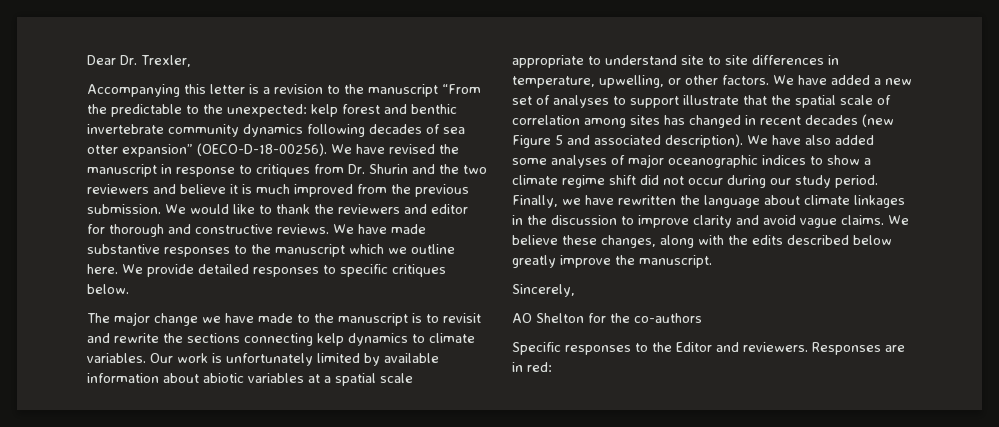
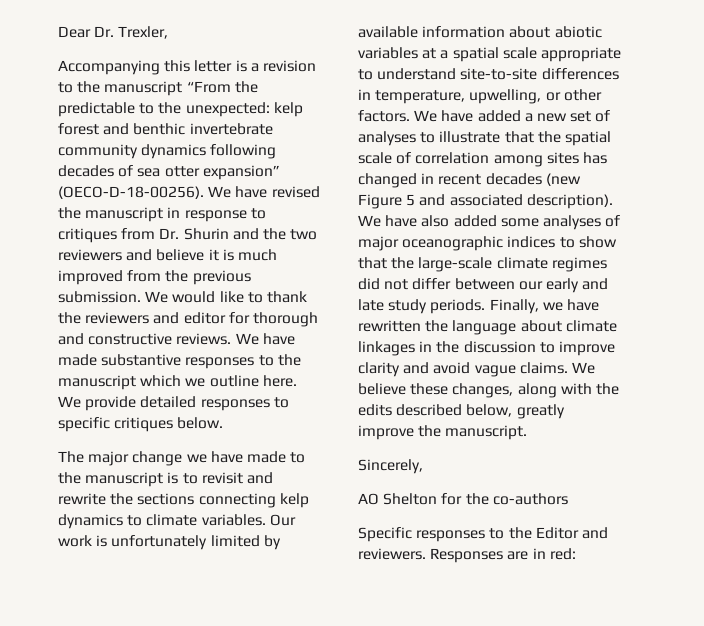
[681,55,748,65] site to site -> [460,68,538,80] site-to-site
[630,96,679,108] support -> (436, 137) none
[864,158,871,165] [512,175,878,188] a climate regime shift did not occur during our study period. -> [358,257,607,272] [358,278,609,293] [358,299,486,314] that the large-scale climate regimes did not differ between our early and late study periods.
[853,235,892,245] below -> [466,404,513,417] below,

